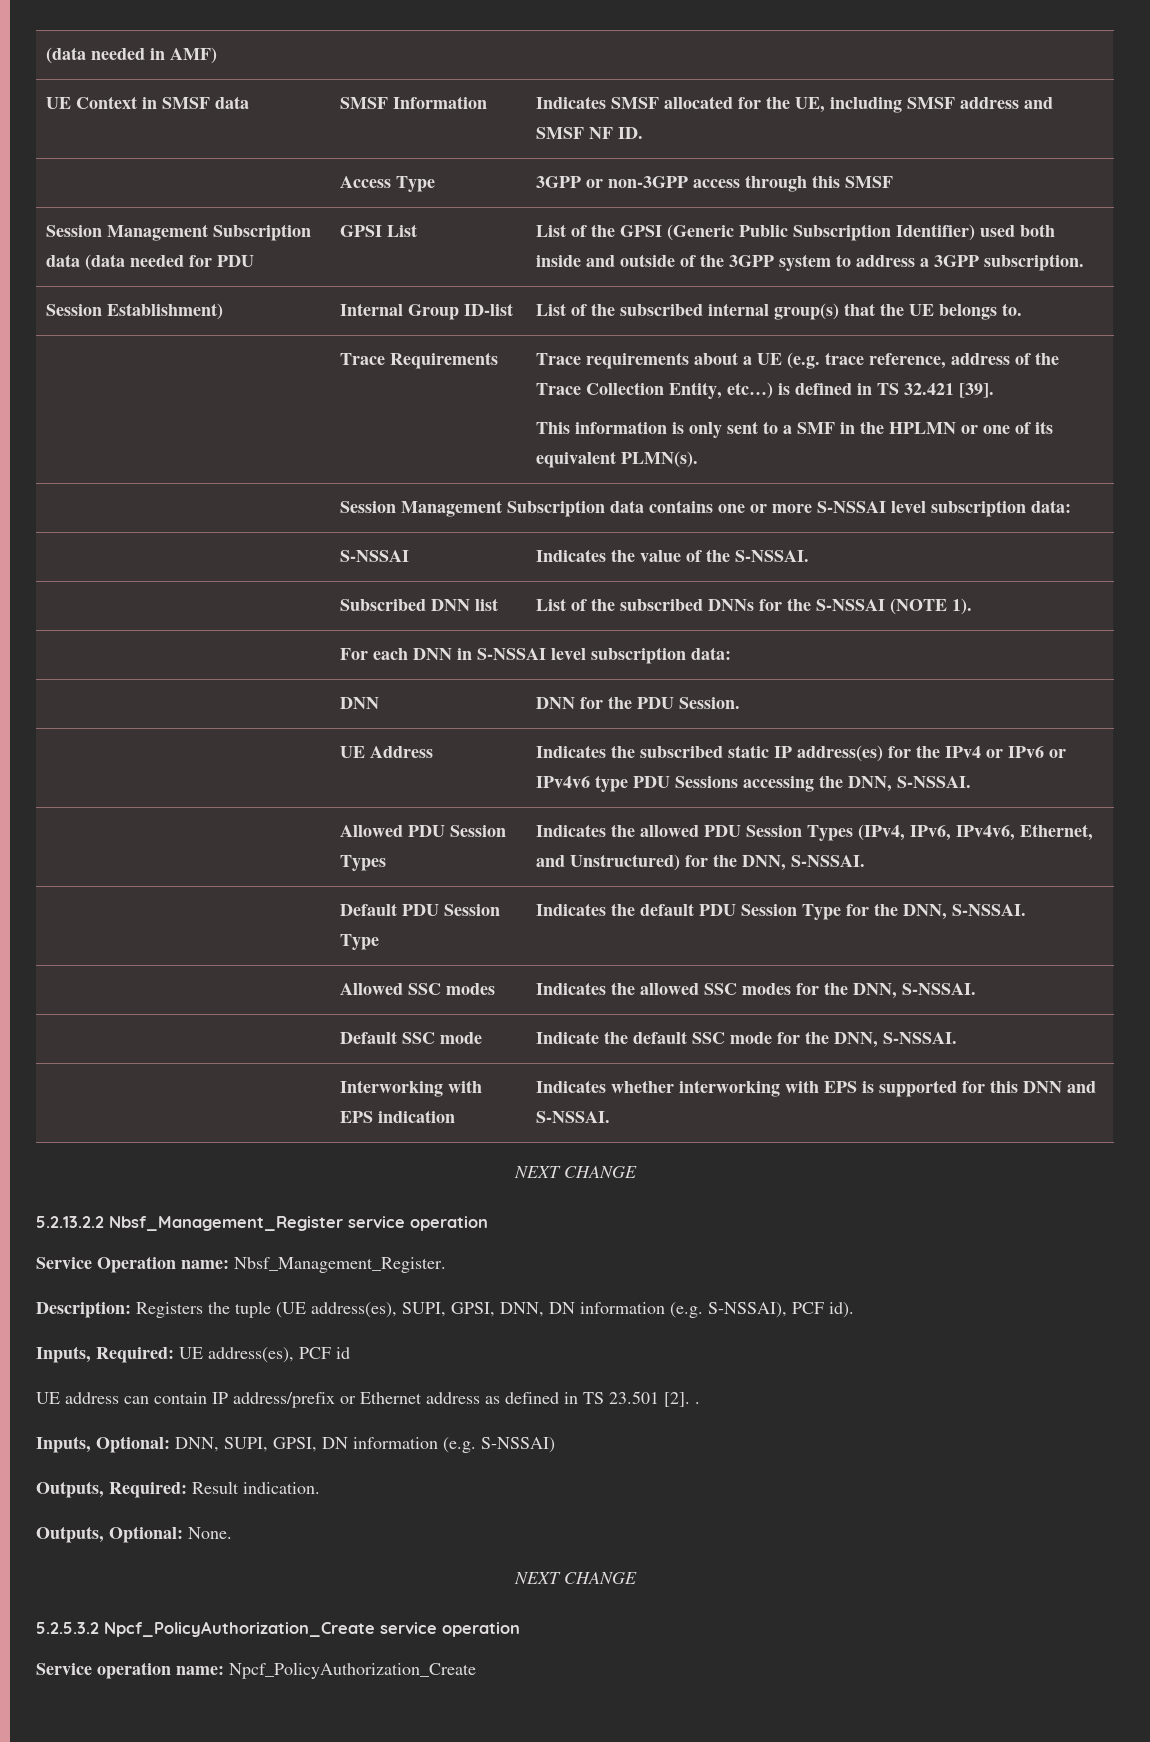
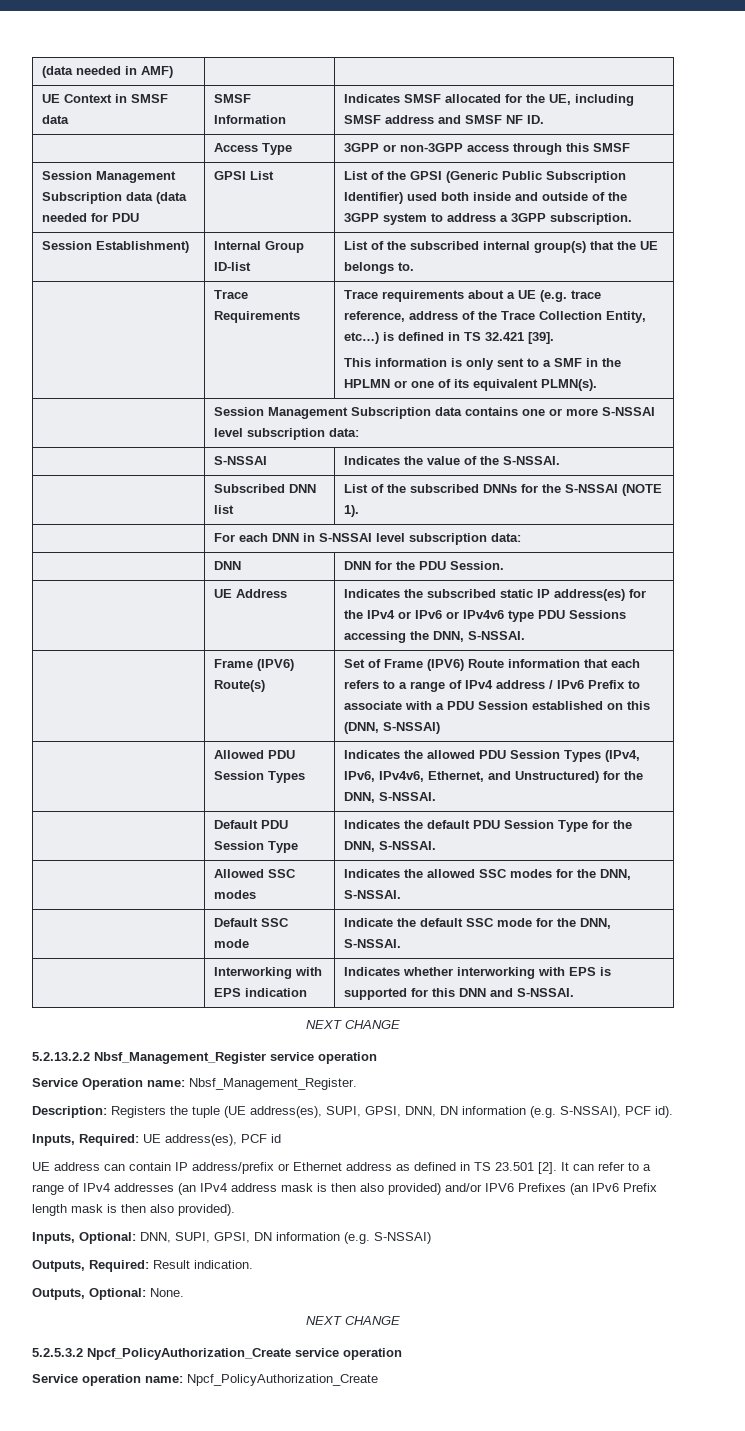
(972, 782) none -> [213,659,294,671] [213,680,265,692] [343,659,640,671] [343,680,640,692] [343,701,650,710] [343,722,440,734] // | Frame (IPV6) Route(s) | Set of Frame (IPV6) Route information that each refers to a range of IPv4 address / IPv6 Prefix to associate with a PDU Session established on this (DNN, S-NSSAI)
[695,1402,700,1404] . -> [561,1162,651,1171] [32,1183,657,1195] [32,1204,235,1216] It can refer to a range of IPv4 addresses (an IPv4 address mask is then also provided) and/or IPV6 Prefixes (an IPv6 Prefix length mask is then also provided).

